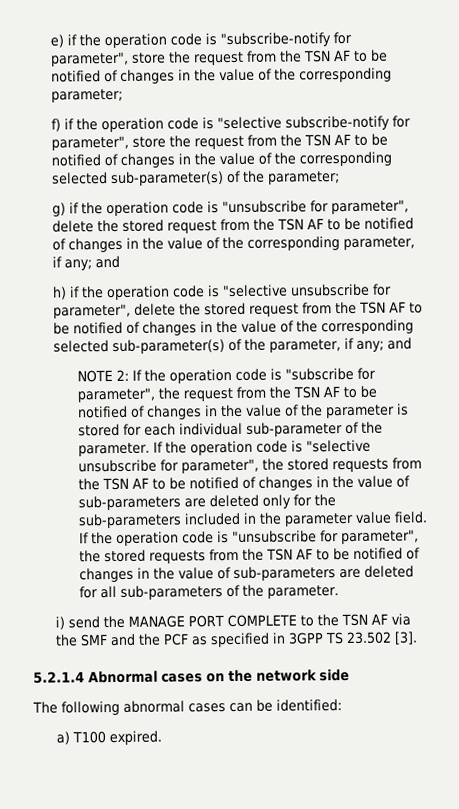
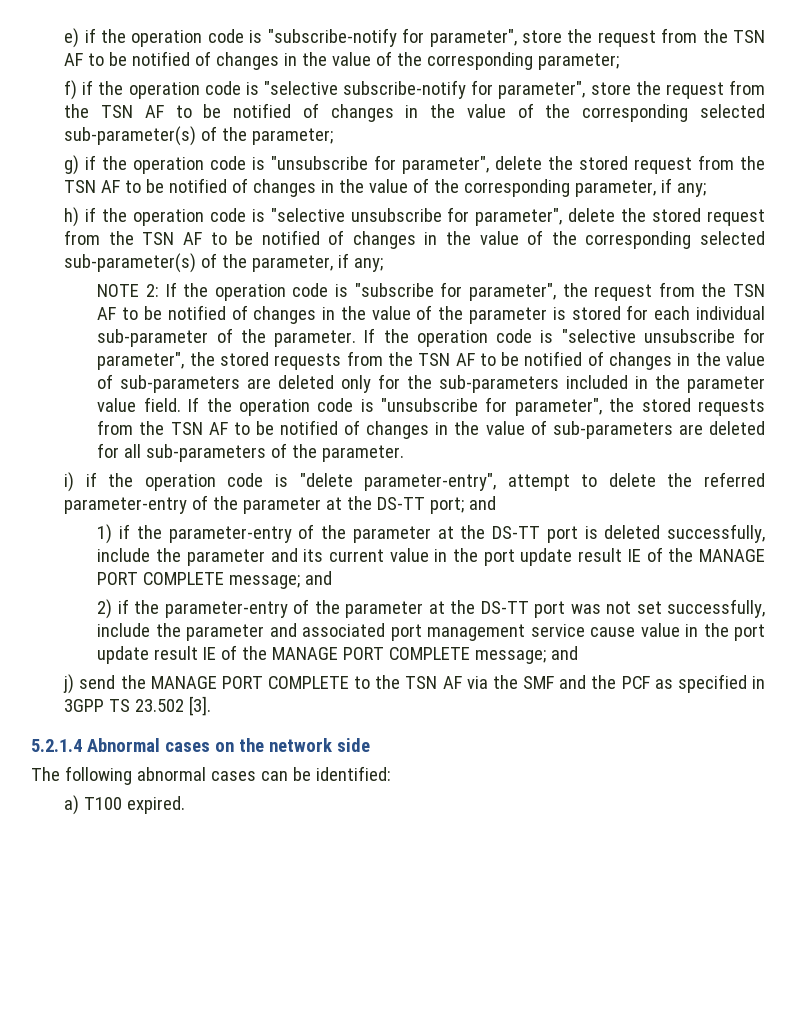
[95,255,121,269] and -> (707, 190) none
[387,337,413,350] and -> (384, 265) none
(66, 623) none -> [85,472,766,491] [64,495,497,514] [97,524,765,544] [97,547,765,566] [97,571,333,589] [97,599,766,619] [97,623,765,641] [97,645,579,664] [63,674,75,694] if the operation code is "delete parameter-entry", attempt to delete the referred parameter-entry of the parameter at the DS-TT port; and // 1) if the parameter-entry of the parameter at the DS-TT port is deleted successfully, include the parameter and its current value in the port update result IE of the MANAGE PORT COMPLETE message; and // 2) if the parameter-entry of the parameter at the DS-TT port was not set successfully, include the parameter and associated port management service cause value in the port update result IE of the MANAGE PORT COMPLETE message; and // j)

